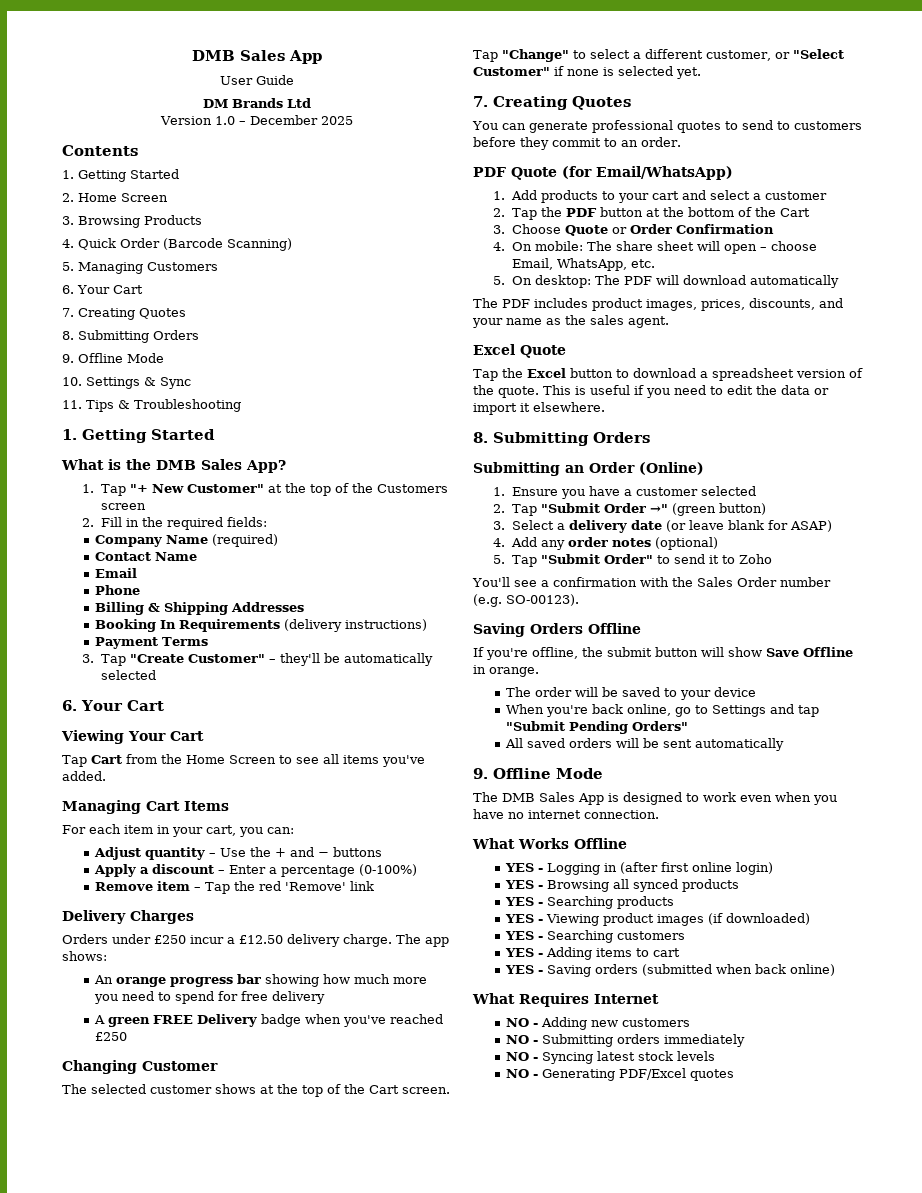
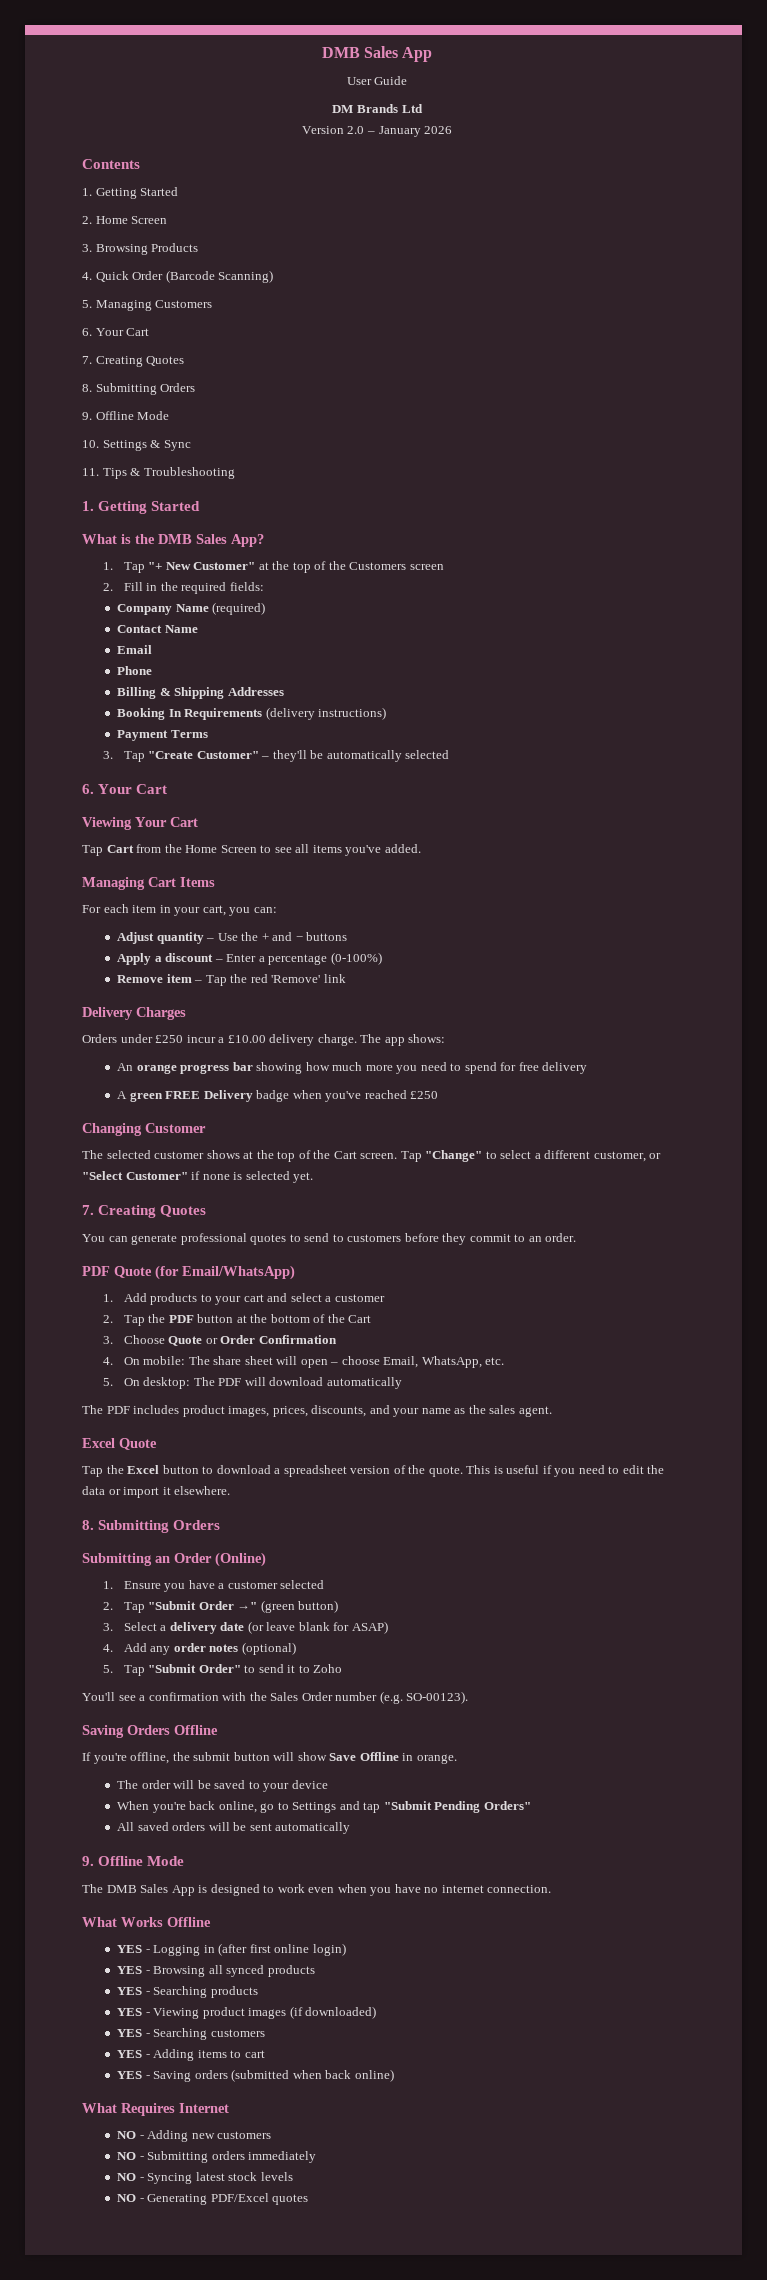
[214,115,353,125] 1.0 – December 2025 -> [347,126,453,137] 2.0 – January 2026
[239,935,283,944] £12.50 -> [227,1035,266,1043] £10.00

